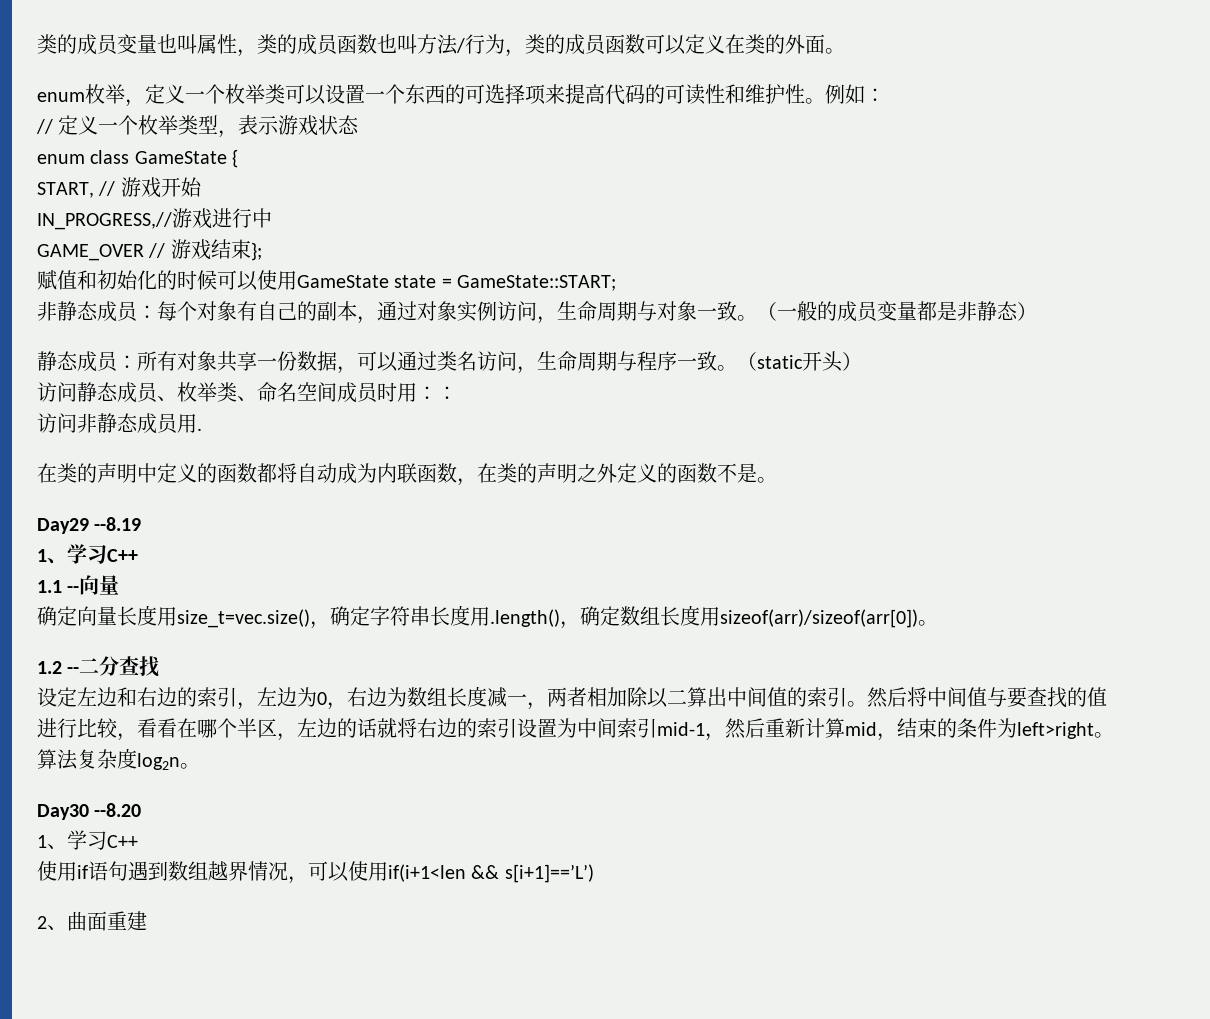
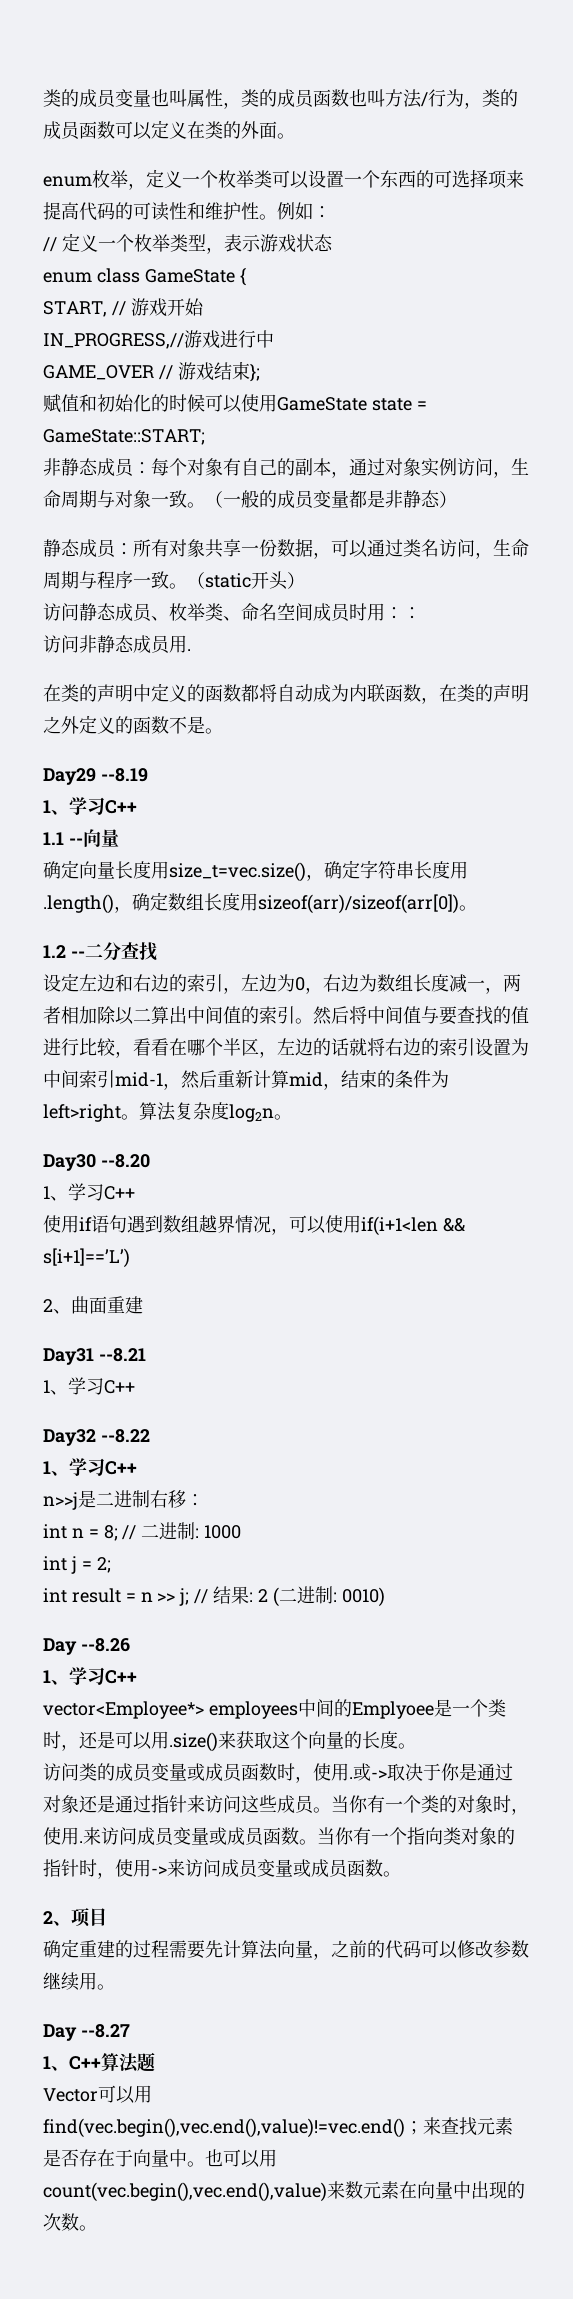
(147, 921) none -> [43,1348,146,1365] [43,1377,135,1395] [43,1429,150,1446] [43,1458,137,1476] [43,1490,204,1510] [43,1522,242,1541] [43,1556,111,1574] [43,1586,385,1607] [43,1638,130,1655] [43,1667,137,1685] [43,1699,506,1719] [43,1731,416,1752] [43,1763,513,1783] [43,1795,529,1815] [43,1827,515,1846] [43,1859,401,1879] [43,1908,107,1927] [43,1939,529,1960] [43,1972,115,1991] [43,2024,130,2041] [43,2052,155,2073] [43,2085,152,2104] [43,2117,513,2138] [43,2149,277,2168] [43,2181,525,2202] [43,2213,97,2231] // Day31 --8.21 // 1、学习C++ // Day32 --8.22 // 1、学习C++ // n>>j是二进制右移： // int n = 8; // 二进制: 1000 // int j = 2; // int result = n >> j; // 结果: 2 (二进制: 0010) // Day --8.26 // 1、学习C++ // vector<Employee*> employees中间的Emplyoee是一个类时，还是可以用.size()来获取这个向量的长度。 // 访问类的成员变量或成员函数时，使用.或->取决于你是通过对象还是通过指针来访问这些成员。当你有一个类的对象时，使用.来访问成员变量或成员函数。当你有一个指向类对象的指针时，使用->来访问成员变量或成员函数。 // 2、项目 // 确定重建的过程需要先计算法向量，之前的代码可以修改参数继续用。 // Day --8.27 // 1、C++算法题 // Vector可以用find(vec.begin(),vec.end(),value)!=vec.end()；来查找元素是否存在于向量中。也可以用count(vec.begin(),vec.end(),value)来数元素在向量中出现的次数。

